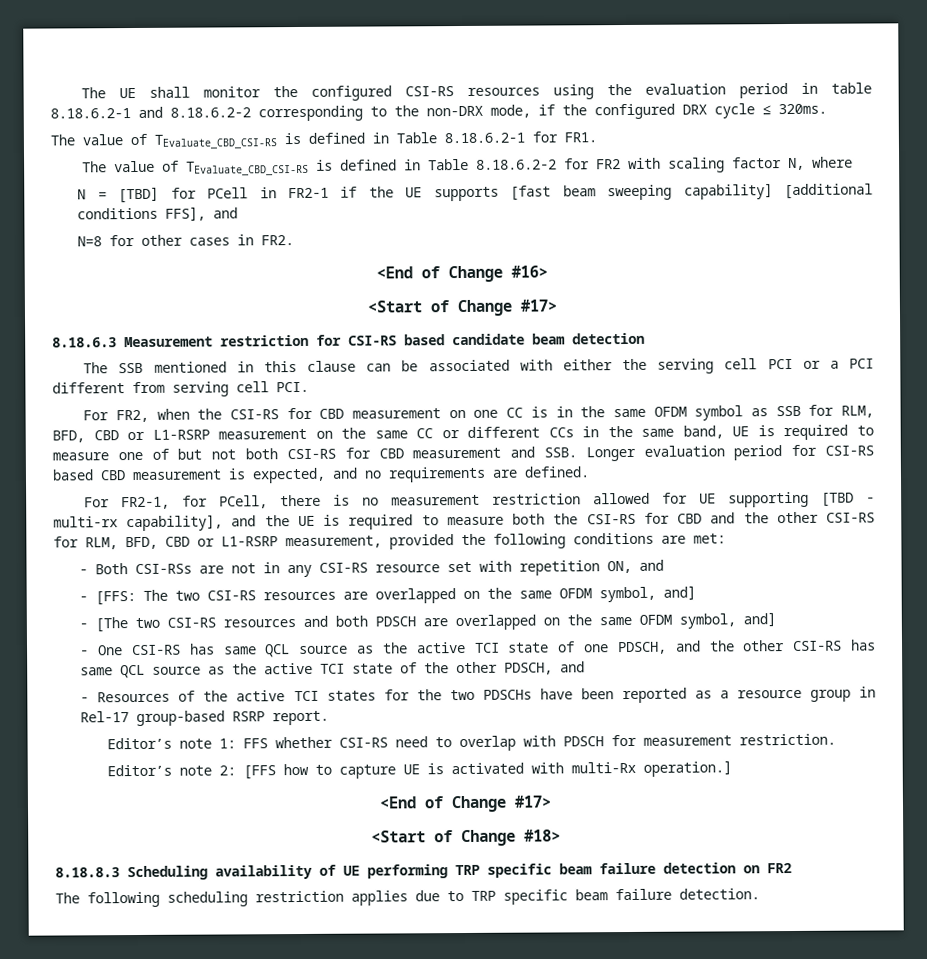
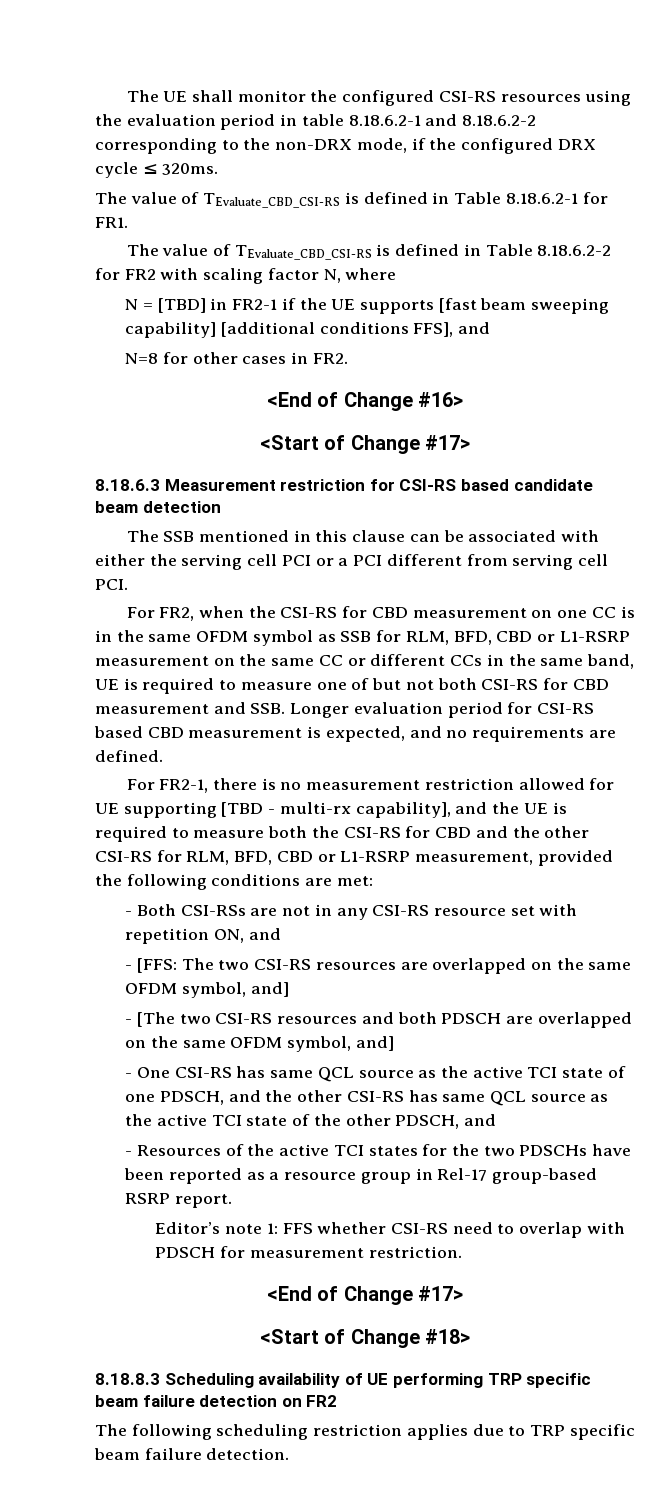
[170,187,249,199] for PCell -> (206, 305) none
[182,495,269,509] for PCell, -> (209, 786) none
[106,760,732,780] // Editor’s note 2: [FFS how to capture UE is activated with multi-Rx operation.] -> (462, 1252) none

